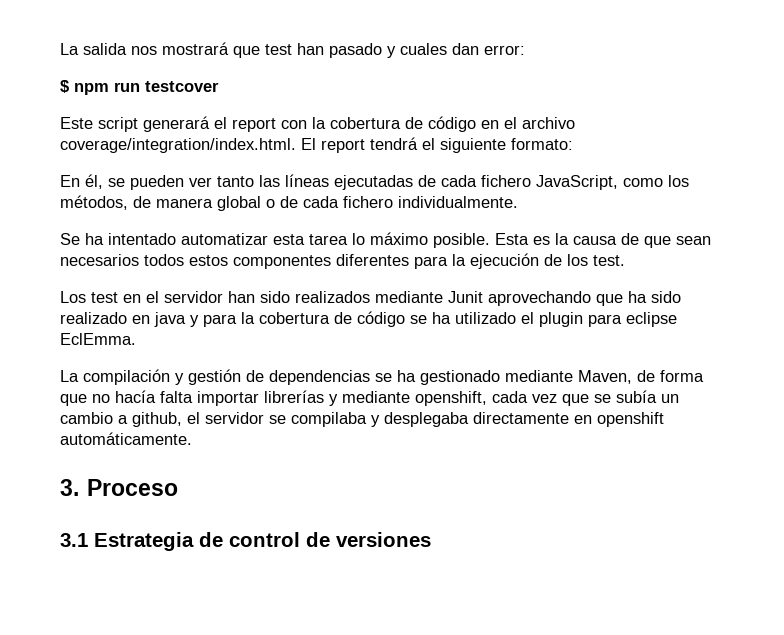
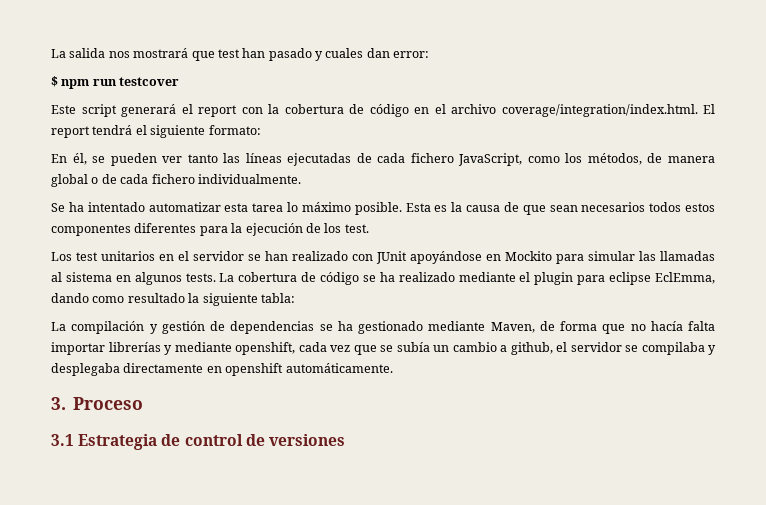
(118, 297) none -> [101,251,155,261] unitarios
[228,291,681,306] [60,312,255,327] han sido realizados mediante Junit aprovechando que ha sido realizado en java y para la -> [248,251,715,264] [51,272,235,285] se han realizado con JUnit apoyándose en Mockito para simular las llamadas al sistema en algunos tests. La
[455,312,516,324] utilizado -> [398,272,516,282] realizado mediante
[60,333,136,345] EclEmma. -> [654,272,715,284] [51,293,295,306] EclEmma, dando como resultado la siguiente tabla:

